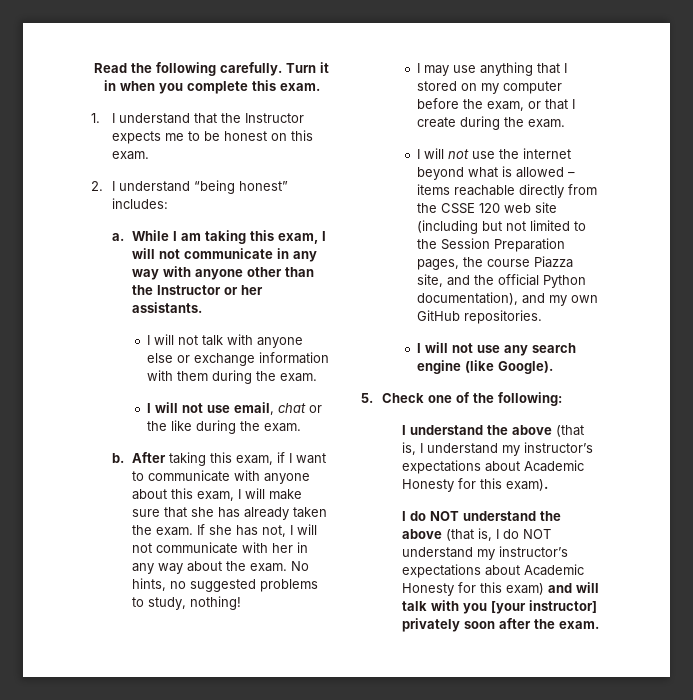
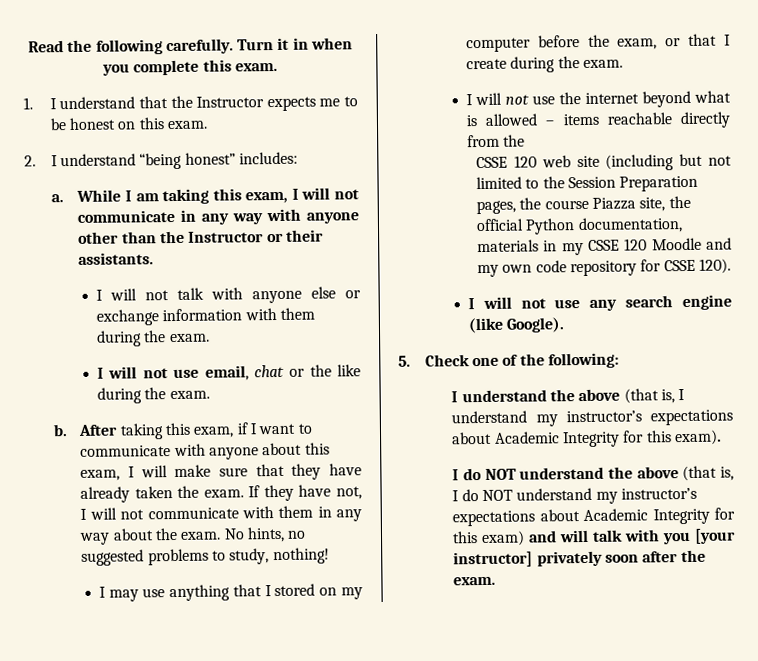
[241,285,264,295] her -> [285,229,324,242] their
[191,507,241,518] she has -> [291,463,362,480] they have
[209,525,259,536] she has -> [263,484,332,502] they have
[272,543,294,553] her -> [278,505,314,518] them
(437, 208) none -> (526, 140) //
[446,275,470,286] and -> (666, 204) none
[416,292,598,306] [416,310,542,324] documentation), and my own GitHub repositories. -> [577,217,683,234] [477,237,732,256] [477,258,731,278] documentation, materials in my CSSE 120 Moodle and my own code repository for CSSE 120).
[402,479,455,492] Honesty -> [563,431,621,448] Integrity
[402,583,455,596] Honesty -> [652,508,710,525] Integrity

